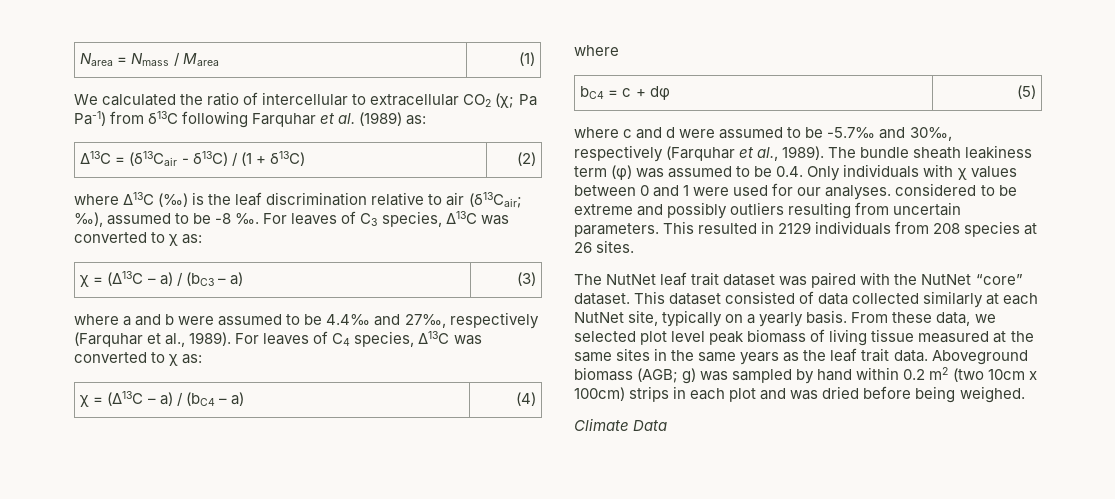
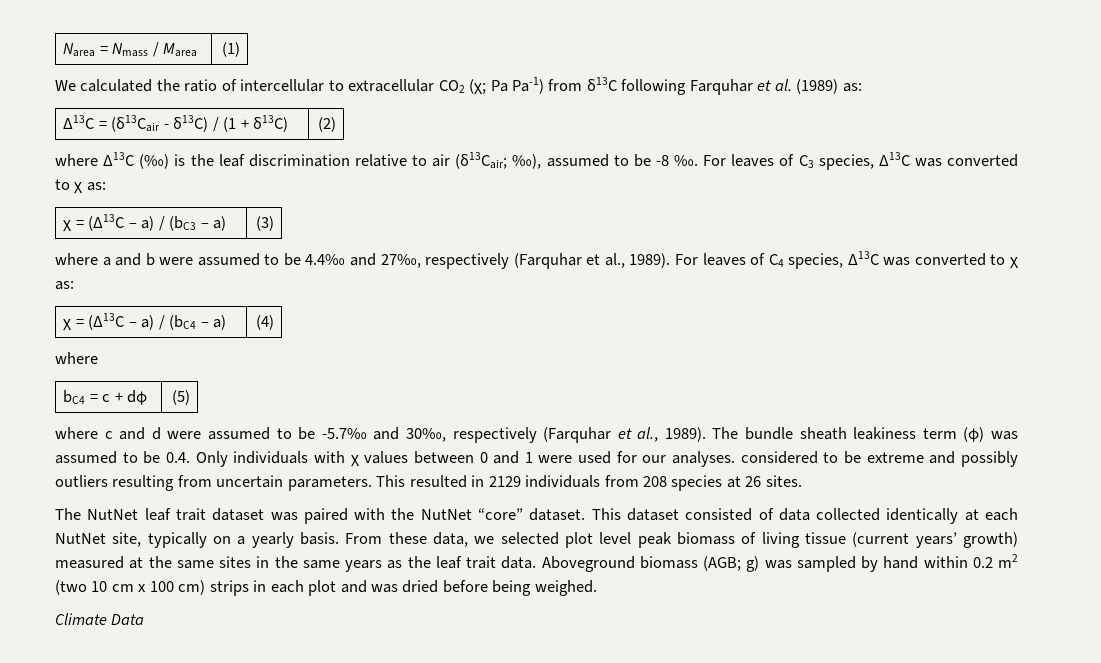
[923,291,984,308] similarly -> [886,508,959,524] identically
(915, 335) none -> [852,532,1019,548] (current years’ growth)
[987,369,1037,380] [574,387,625,401] 10cm x 100cm) -> [91,580,206,595] 10 cm x 100 cm)

